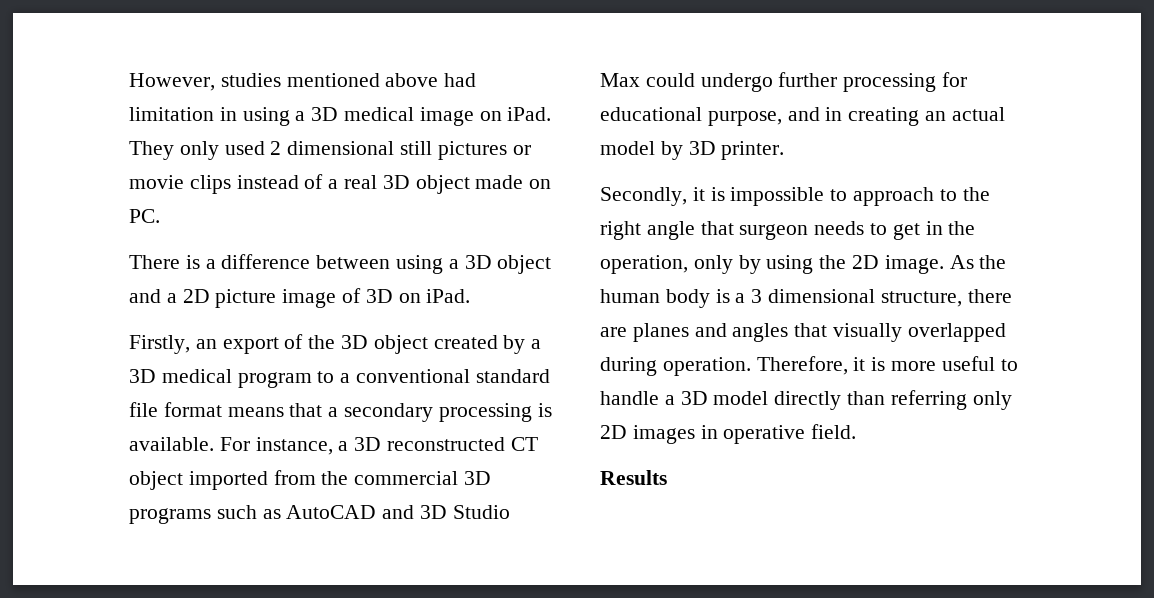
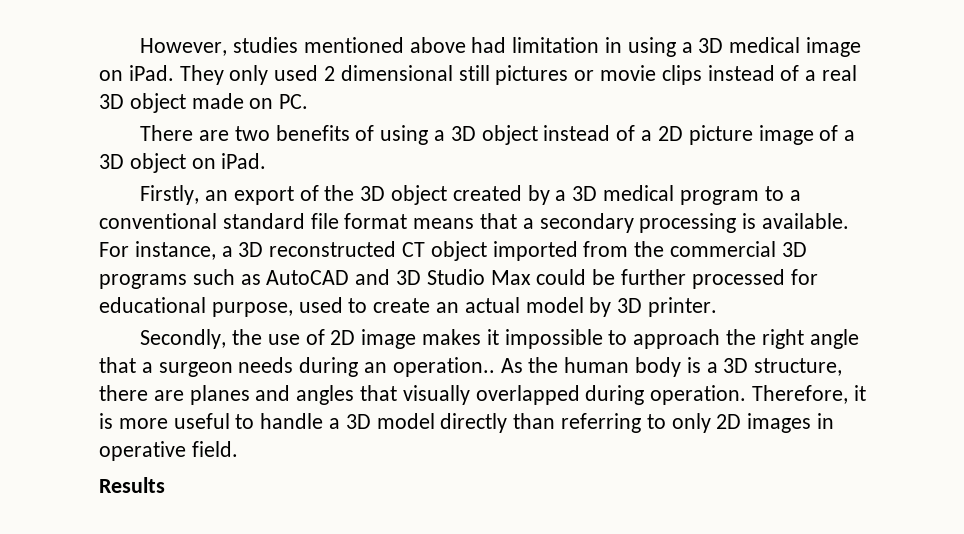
[185,254,391,269] is a difference between -> [199,125,375,141] are two benefits of
[129,289,161,303] and -> [543,125,636,141] instead of
[365,289,393,303] 3D -> [844,130,856,141] [99,153,186,173] a 3D object
[700,72,968,92] [600,107,920,126] undergo further processing for educational purpose, and in creating -> [592,269,818,289] [99,297,431,317] be further processed for educational purpose, used to create
[692,187,725,201] it is -> [232,329,499,349] the use of 2D image makes it
[939,189,957,201] to -> (721, 339) none
(734, 228) none -> [141,362,153,373] a
[870,221,976,240] [600,255,944,274] to get in the operation, only by using the 2D image. -> [299,357,495,377] during an operation..
[751,289,876,303] 3 dimensional -> [723,358,749,373] 3D
(967, 400) none -> [646,414,666,429] to

